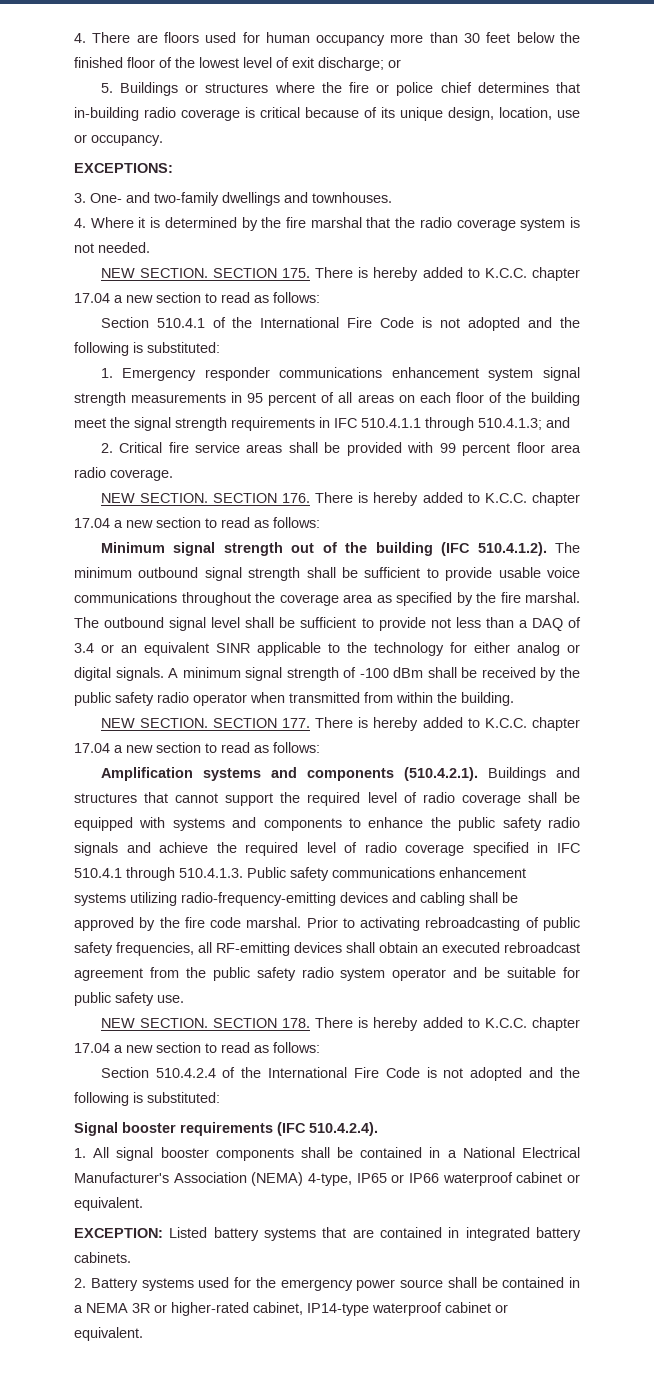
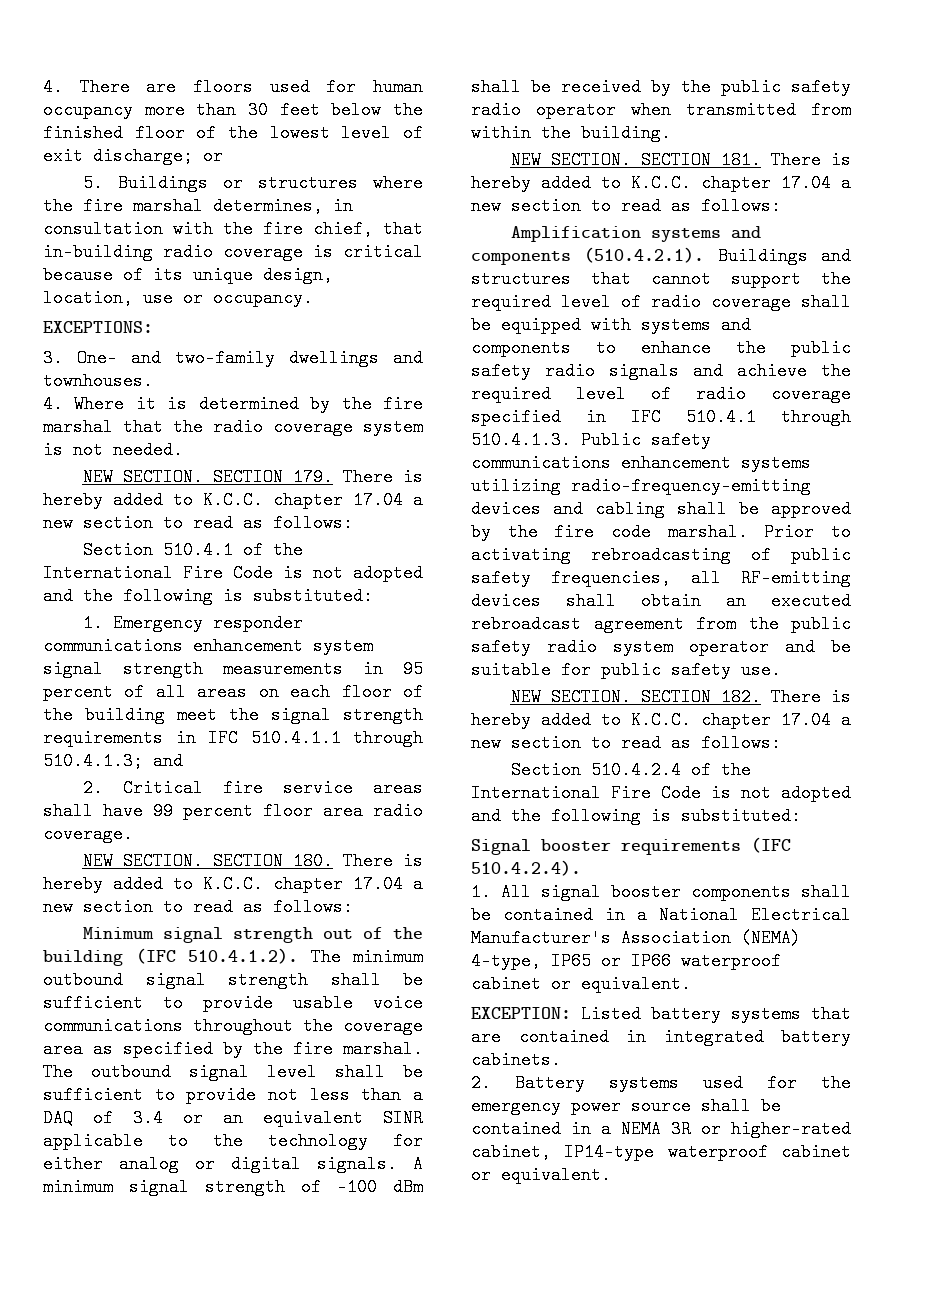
[376,82,549,96] or police chief determines -> [133,197,353,215] [43,220,373,238] marshal determines, in consultation with the fire chief,
[282,268,311,278] 175. -> [292,468,333,486] 179.
[324,442,434,456] be provided with -> [103,802,143,820] have
[282,493,311,503] 176. -> [292,852,333,870] 180.
[282,718,311,728] 177. -> [720,151,761,169] 181.
[282,1018,311,1028] 178. -> [720,688,761,706] 182.

